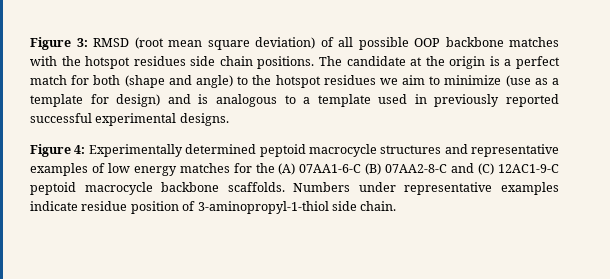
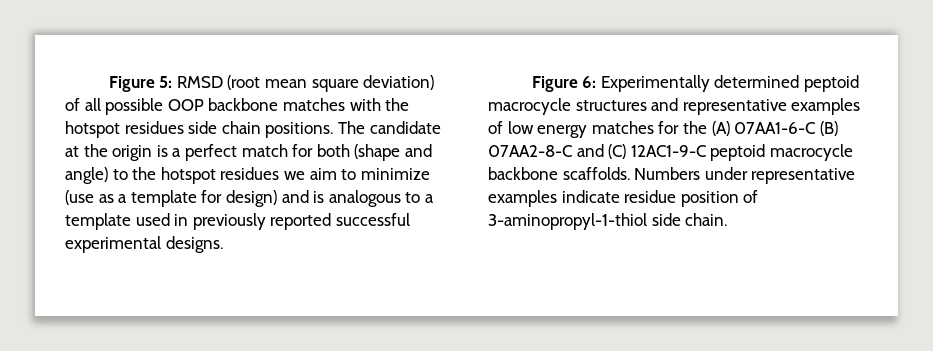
[30,37,88,50] Figure 3: -> [108,76,173,92] Figure 5:
[74,145,86,154] 4: -> [582,76,597,88] 6:

